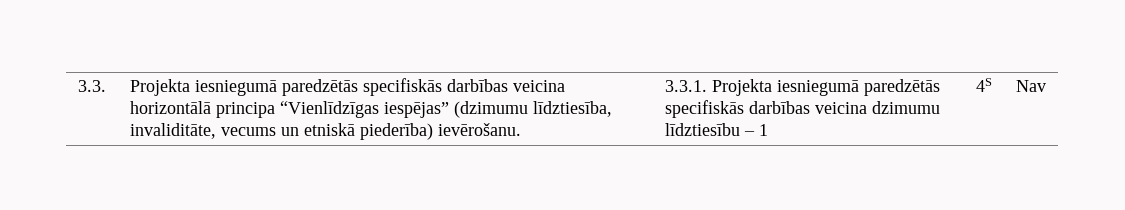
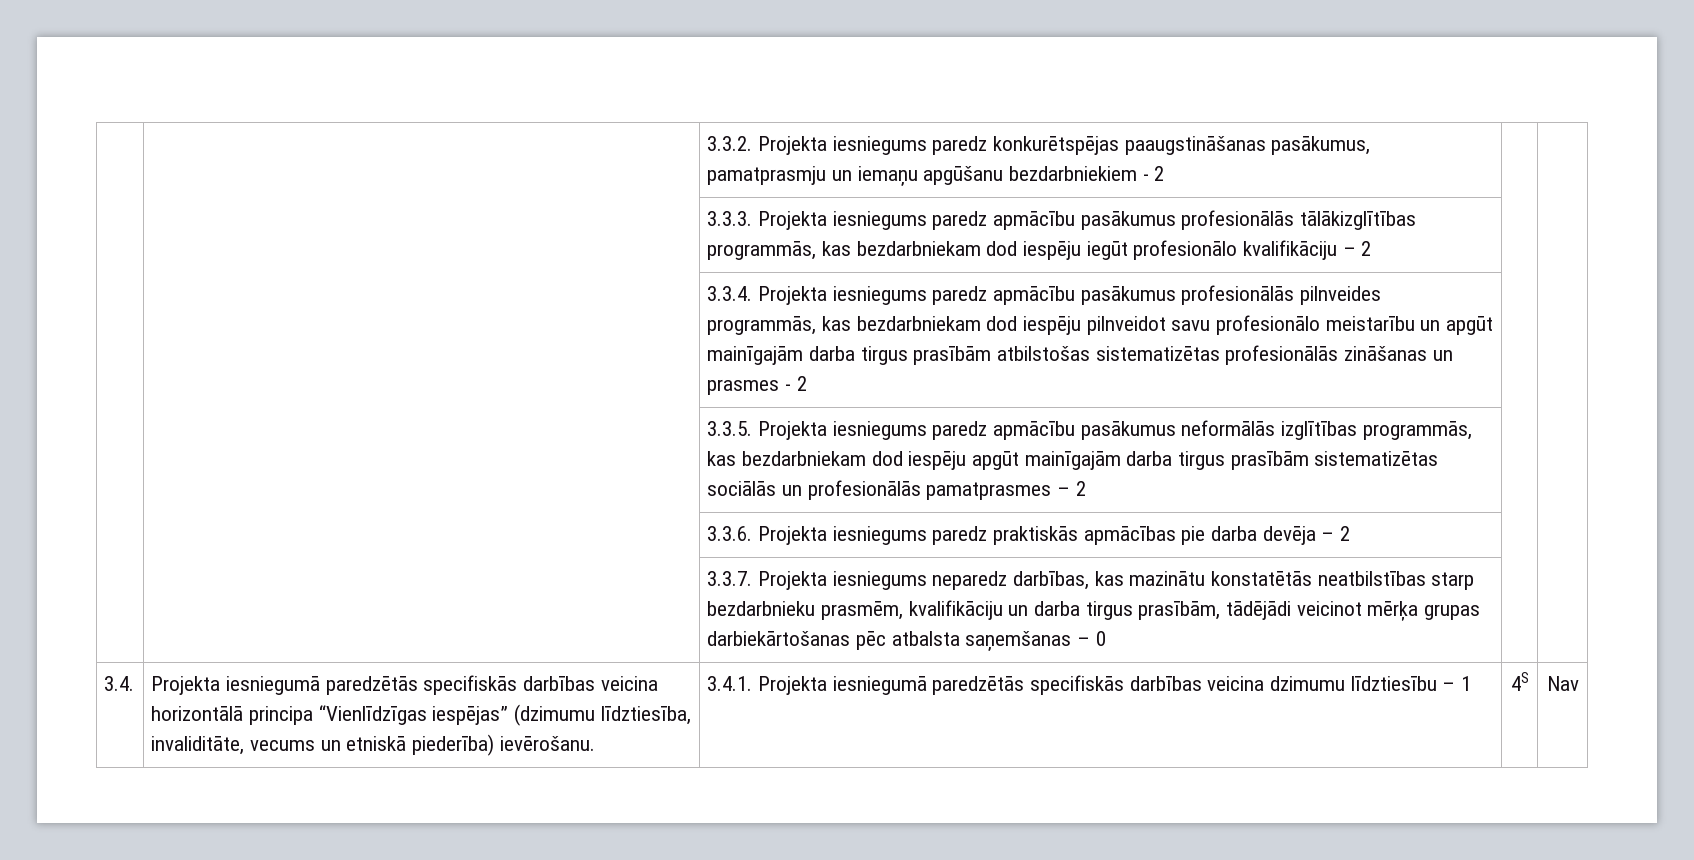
[77,80,106,92] 3.3. -> [707,136,1371,155] [707,166,1165,186] [707,210,1417,230] [707,240,1372,260] [707,285,1382,305] [707,315,1494,335] [707,345,1453,365] [707,376,807,395] [707,420,1472,440] [707,451,1439,470] [707,480,1086,500] [707,526,1351,545] [707,571,1475,590] [707,600,1481,621] [707,631,1106,651] [104,676,135,691] | | 3.3.2. Projekta iesniegums paredz konkurētspējas paaugstināšanas pasākumus, pamatprasmju un iemaņu apgūšanu bezdarbniekiem - 2 | | // | | 3.3.3. Projekta iesniegums paredz apmācību pasākumus profesionālās tālākizglītības programmās, kas bezdarbniekam dod iespēju iegūt profesionālo kvalifikāciju – 2 | | // | | 3.3.4. Projekta iesniegums paredz apmācību pasākumus profesionālās pilnveides programmās, kas bezdarbniekam dod iespēju pilnveidot savu profesionālo meistarību un apgūt mainīgajām darba tirgus prasībām atbilstošas sistematizētas profesionālās zināšanas un prasmes - 2 | | // | | 3.3.5. Projekta iesniegums paredz apmācību pasākumus neformālās izglītības programmās, kas bezdarbniekam dod iespēju apgūt mainīgajām darba tirgus prasībām sistematizētas sociālās un profesionālās pamatprasmes – 2 | | // | | 3.3.6. Projekta iesniegums paredz praktiskās apmācības pie darba devēja – 2 | | // | | 3.3.7. Projekta iesniegums neparedz darbības, kas mazinātu konstatētās neatbilstības starp bezdarbnieku prasmēm, kvalifikāciju un darba tirgus prasībām, tādējādi veicinot mērķa grupas darbiekārtošanas pēc atbalsta saņemšanas – 0 | | // 3.4.
[664,80,707,92] 3.3.1. -> [707,676,753,691] 3.4.1.

